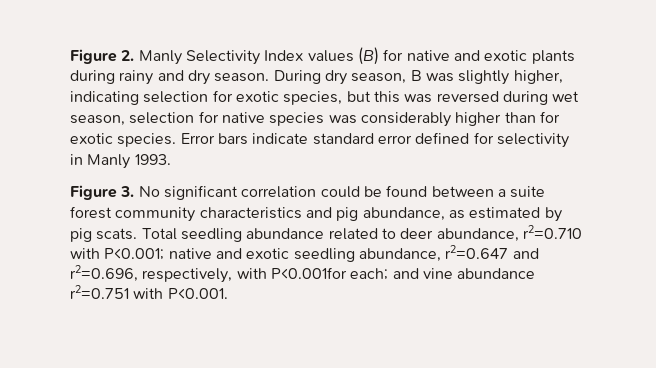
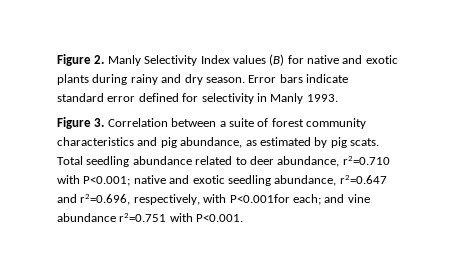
[273,70,563,85] [70,90,580,105] [70,111,560,127] [70,133,177,147] During dry season, B was slightly higher, indicating selection for exotic species, but this was reversed during wet season, selection for native species was considerably higher than for exotic species. -> (245, 80) none
[138,185,428,200] No significant correlation could be found -> [107,118,168,127] Correlation
(546, 192) none -> [257,118,269,127] of

